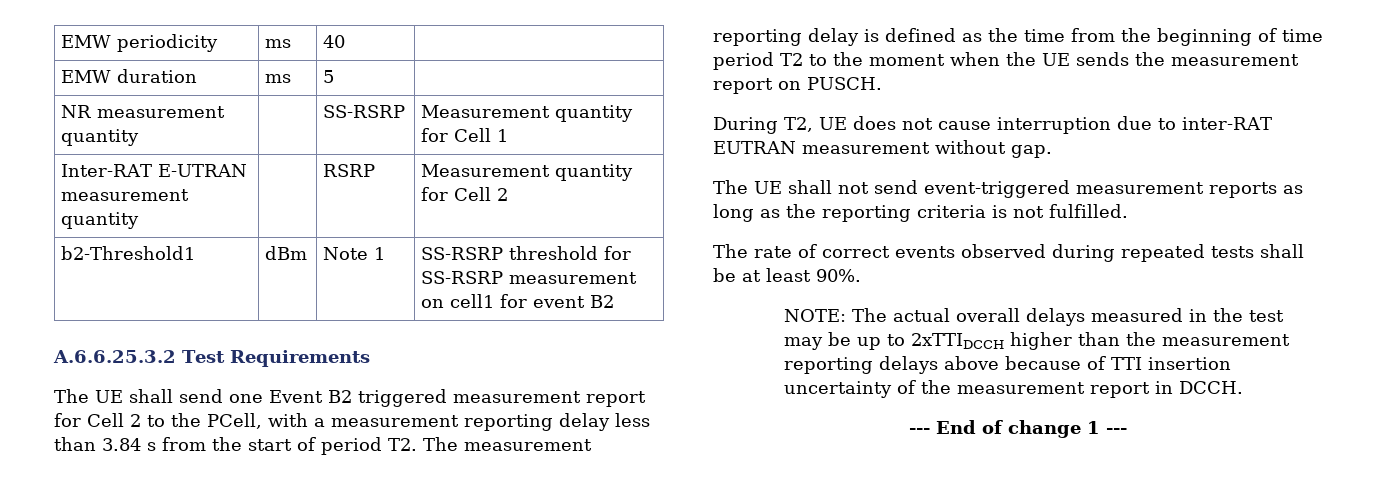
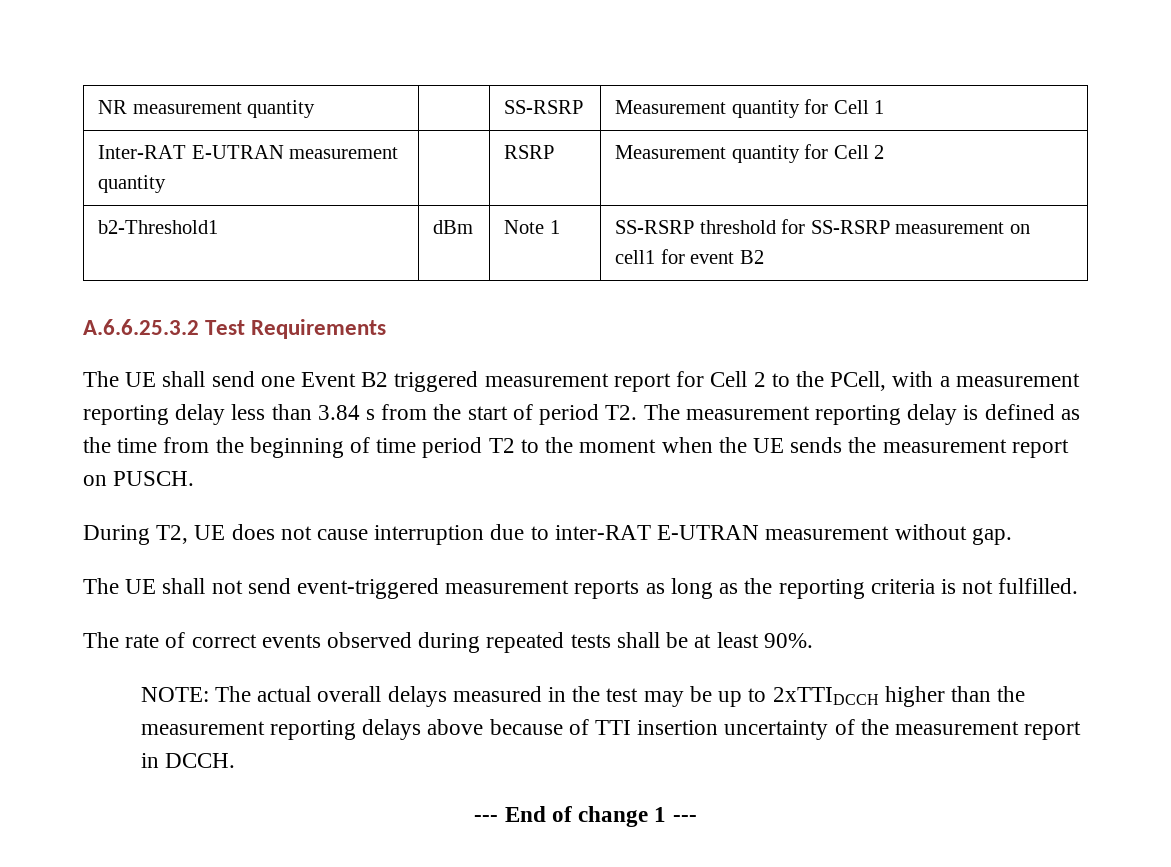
[61,34,219,52] [265,39,292,48] [323,35,346,48] [61,69,198,83] [265,74,292,83] [323,70,335,83] EMW periodicity | ms | 40 | // EMW duration | ms | 5 | // -> (98, 107) none
[713,141,796,154] EUTRAN -> [657,525,760,540] E-UTRAN

